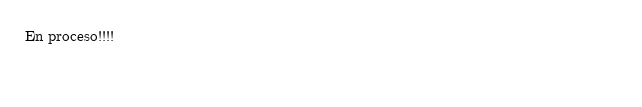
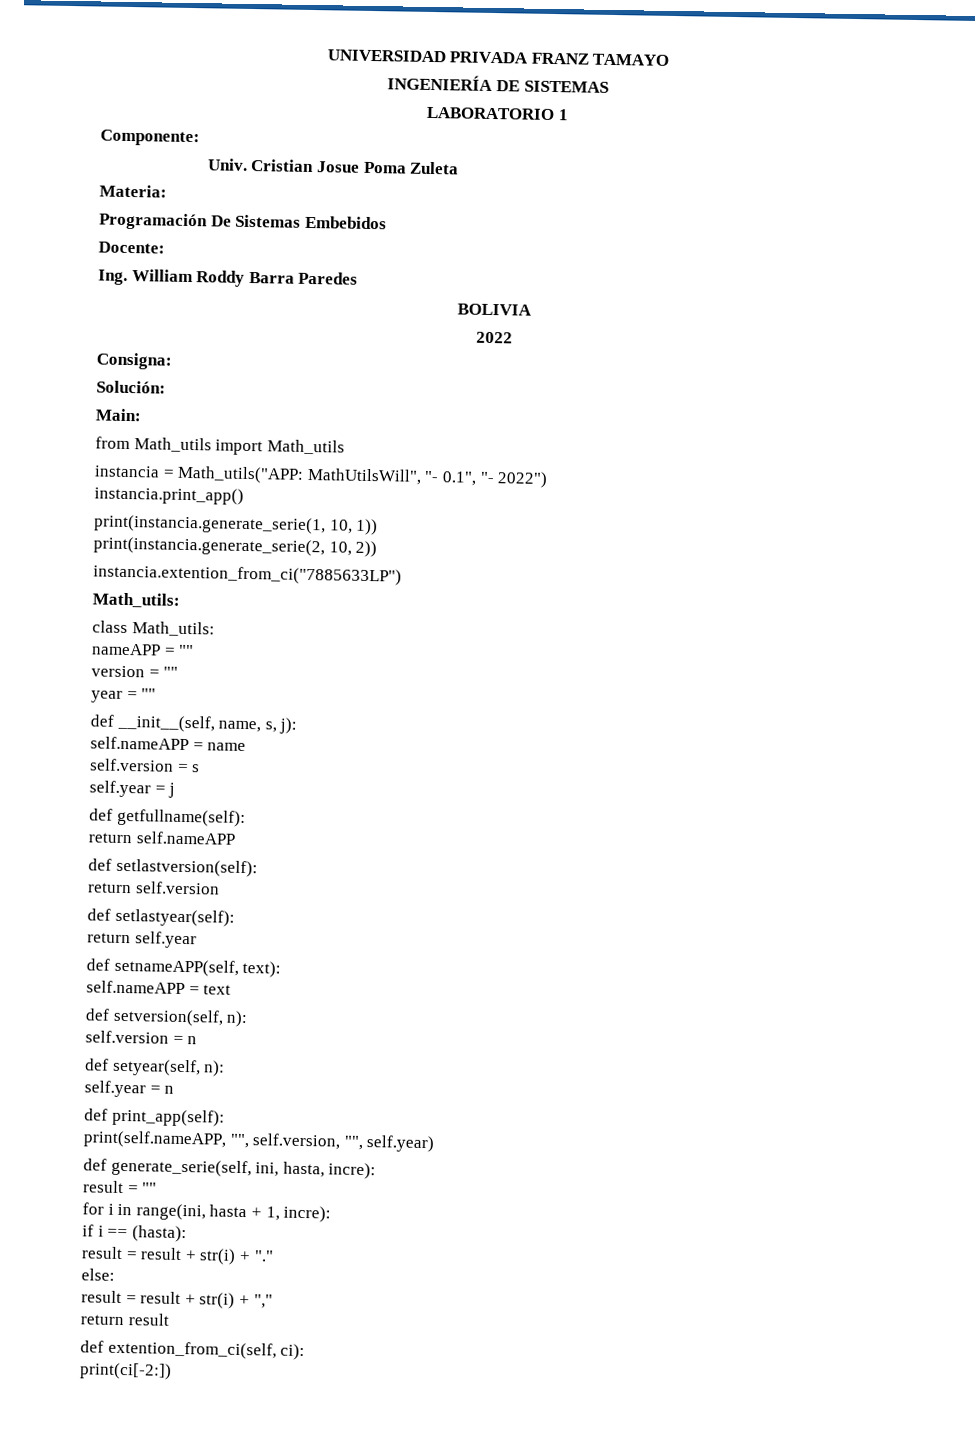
[25,31,114,44] En proceso!!!! -> [326,49,670,66] [387,74,609,93] [426,106,569,121] [100,129,200,147] [206,158,460,175] [99,184,167,198] [99,212,387,231] [98,241,165,254] [98,269,359,287] [457,303,532,316] [475,331,513,344] [96,352,172,370] [96,380,166,394] [95,408,142,422] [95,436,345,456] [94,465,549,488] [94,486,244,505] [94,514,379,536] [93,536,378,558] [93,564,402,586] [92,592,180,608] [92,620,215,637] [91,643,195,657] [91,665,179,678] [91,688,157,703] [90,714,298,734] [90,736,247,752] [90,758,201,773] [89,780,176,798] [89,808,246,827] [88,831,236,845] [88,858,258,878] [88,881,220,895] [87,908,235,927] [87,931,197,949] [86,958,282,978] [86,980,232,995] [85,1008,249,1028] [85,1030,198,1045] [85,1058,226,1077] [84,1080,175,1098] [84,1108,225,1127] [83,1130,436,1153] [83,1158,377,1180] [83,1180,158,1194] [82,1202,332,1223] [82,1224,187,1243] [81,1246,274,1265] [81,1268,115,1281] [81,1290,273,1309] [80,1313,170,1326] [80,1340,306,1361] [79,1362,172,1380] UNIVERSIDAD PRIVADA FRANZ TAMAYO // INGENIERÍA DE SISTEMAS // LABORATORIO 1 // Componente: // Univ. Cristian Josue Poma Zuleta // Materia: // Programación De Sistemas Embebidos // Docente: // Ing. William Roddy Barra Paredes // BOLIVIA // 2022 // Consigna: // Solución: // Main: // from Math_utils import Math_utils // instancia = Math_utils("APP: MathUtilsWill", "- 0.1", "- 2022") // instancia.print_app() // print(instancia.generate_serie(1, 10, 1)) // print(instancia.generate_serie(2, 10, 2)) // instancia.extention_from_ci("7885633LP") // Math_utils: // class Math_utils: // nameAPP = "" // version = "" // year = "" // def __init__(self, name, s, j): // self.nameAPP = name // self.version = s // self.year = j // def getfullname(self): // return self.nameAPP // def setlastversion(self): // return self.version // def setlastyear(self): // return self.year // def setnameAPP(self, text): // self.nameAPP = text // def setversion(self, n): // self.version = n // def setyear(self, n): // self.year = n // def print_app(self): // print(self.nameAPP, "", self.version, "", self.year) // def generate_serie(self, ini, hasta, incre): // result = "" // for i in range(ini, hasta + 1, incre): // if i == (hasta): // result = result + str(i) + "." // else: // result = result + str(i) + "," // return result // def extention_from_ci(self, ci): // print(ci[-2:])

